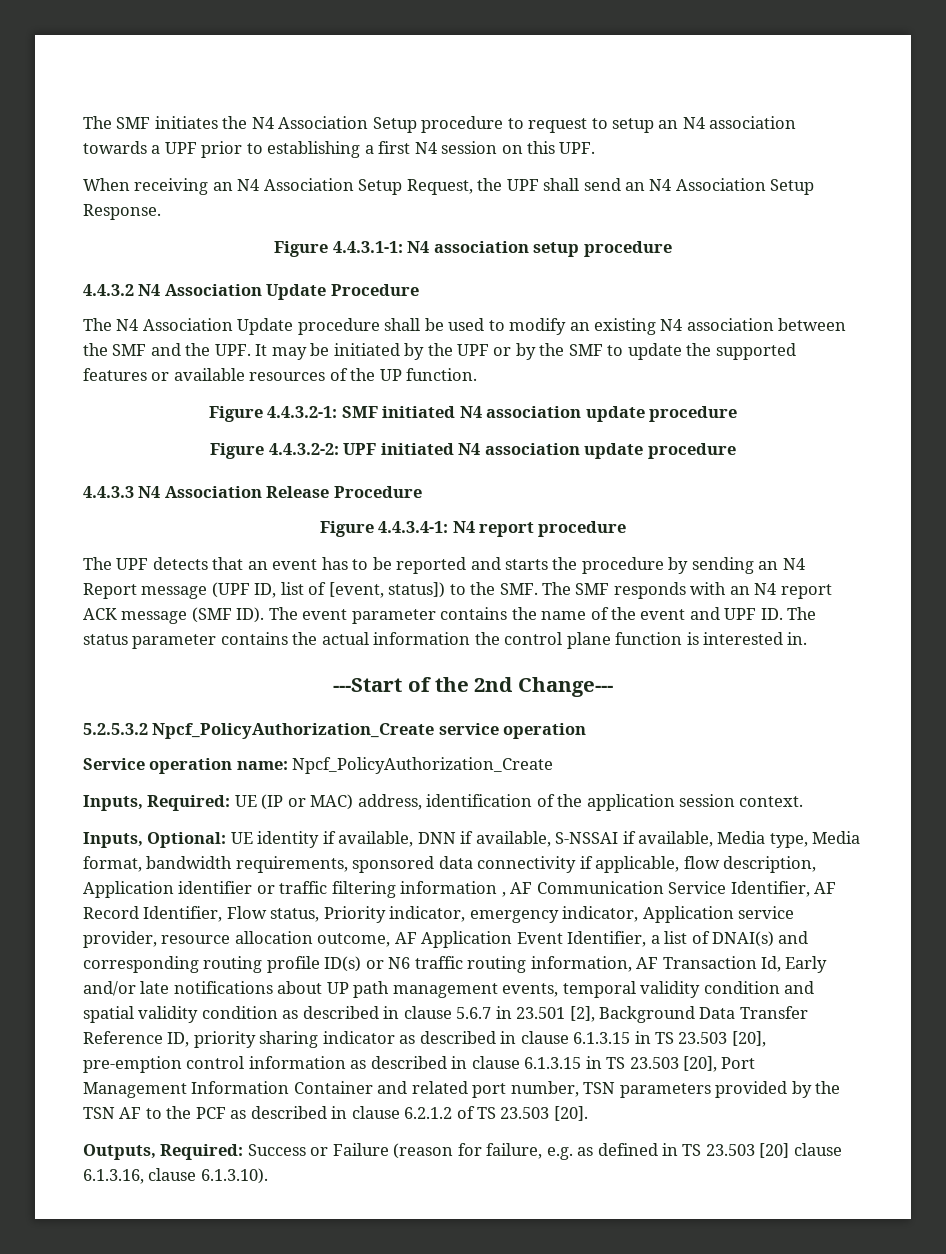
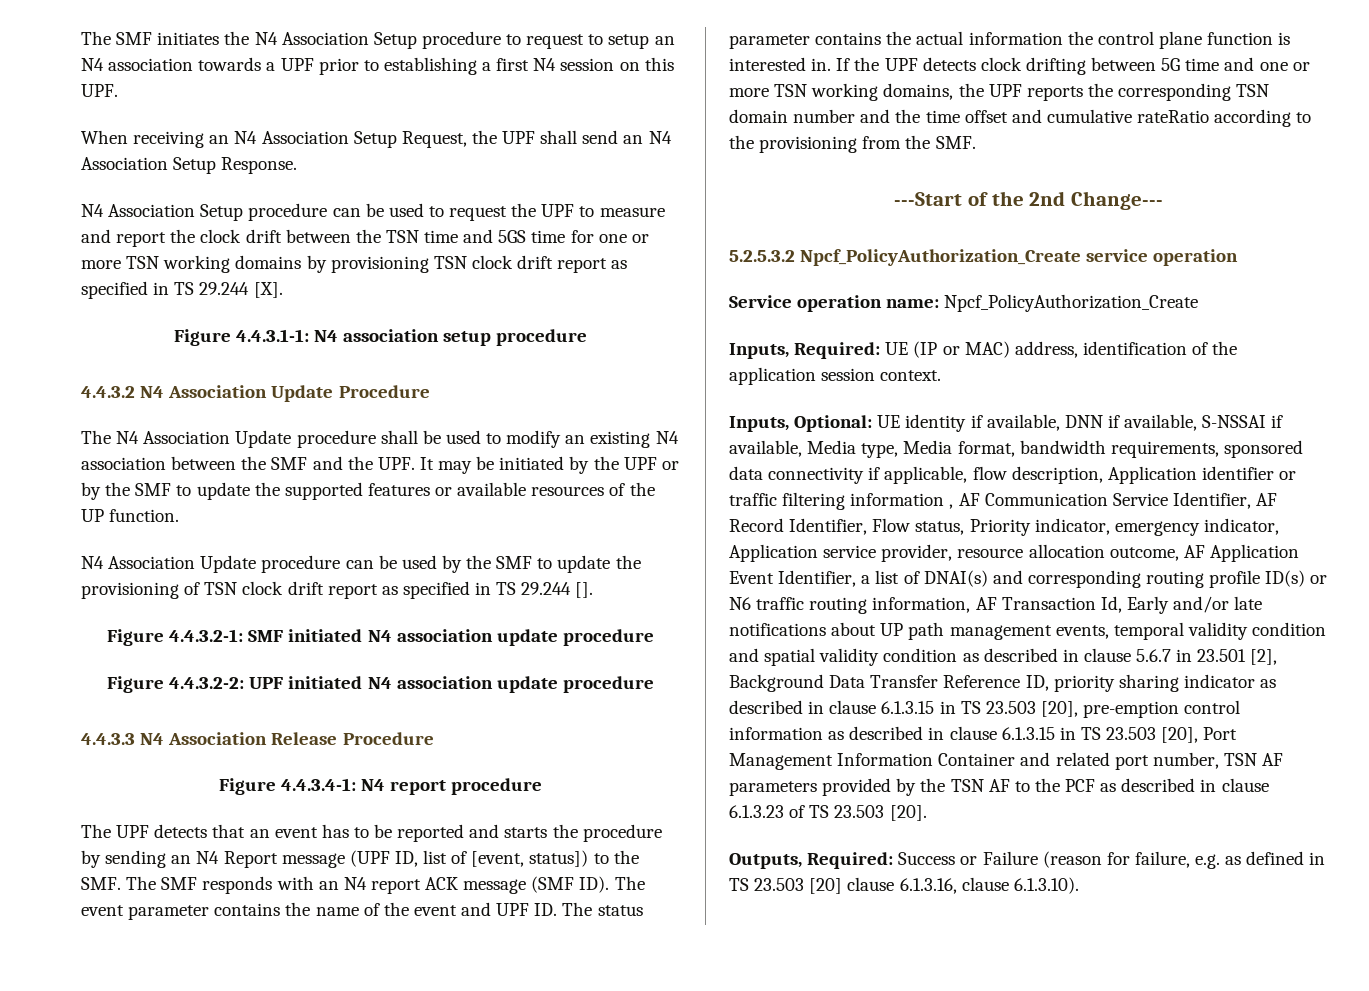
(161, 212) none -> [81,203,665,221] [81,229,649,247] [81,255,628,273] [81,281,283,299] // N4 Association Setup procedure can be used to request the UPF to measure and report the clock drift between the TSN time and 5GS time for one or more TSN working domains by provisioning TSN clock drift report as specified in TS 29.244 [X].
(478, 374) none -> [81,555,641,573] [81,581,594,599] // N4 Association Update procedure can be used by the SMF to update the provisioning of TSN clock drift report as specified in TS 29.244 [].
(808, 638) none -> [836,57,1310,75] [729,83,1270,101] [729,109,1312,127] [729,135,976,153] If the UPF detects clock drifting between 5G time and one or more TSN working domains, the UPF reports the corresponding TSN domain number and the time offset and cumulative rateRatio according to the provisioning from the SMF.
(616, 1088) none -> [1262,753,1284,766] AF
[404,1107,453,1119] 6.2.1.2 -> [729,805,784,818] 6.1.3.23

